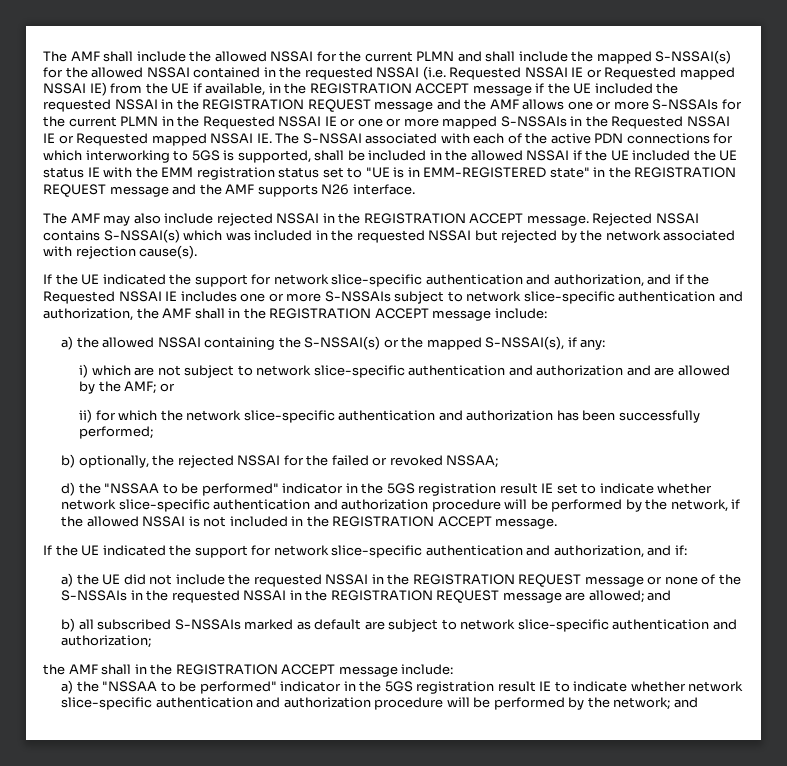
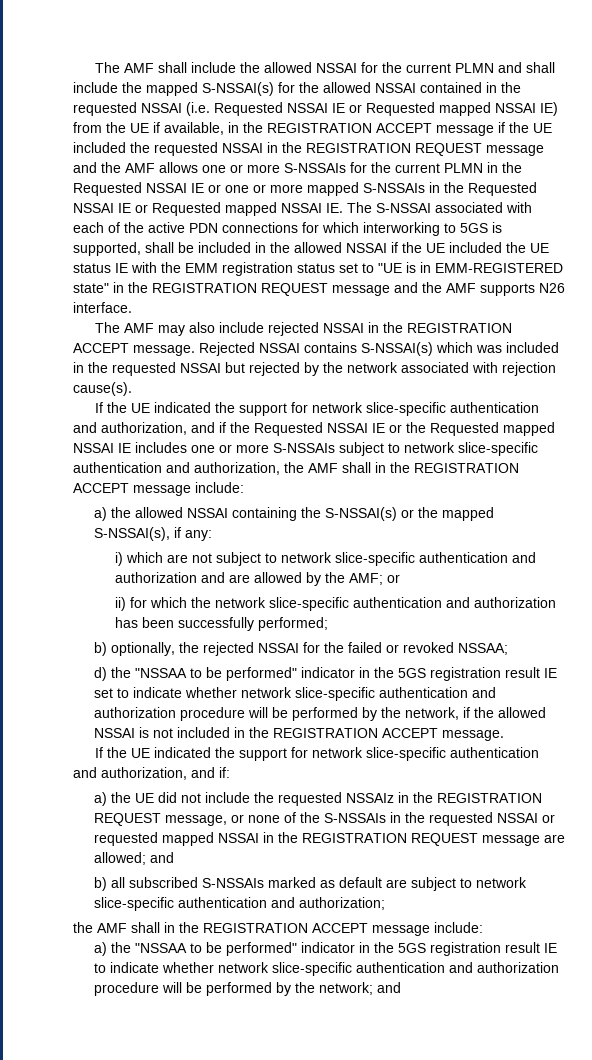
(178, 296) none -> [389,422,555,436] [73,443,131,453] or the Requested mapped NSSAI IE
[325,574,644,587] NSSAI in the REGISTRATION REQUEST message -> [346,792,543,803] [94,813,228,826] NSSAIz in the REGISTRATION REQUEST message,
(287, 595) none -> [542,814,556,823] [94,832,260,846] or requested mapped NSSAI

